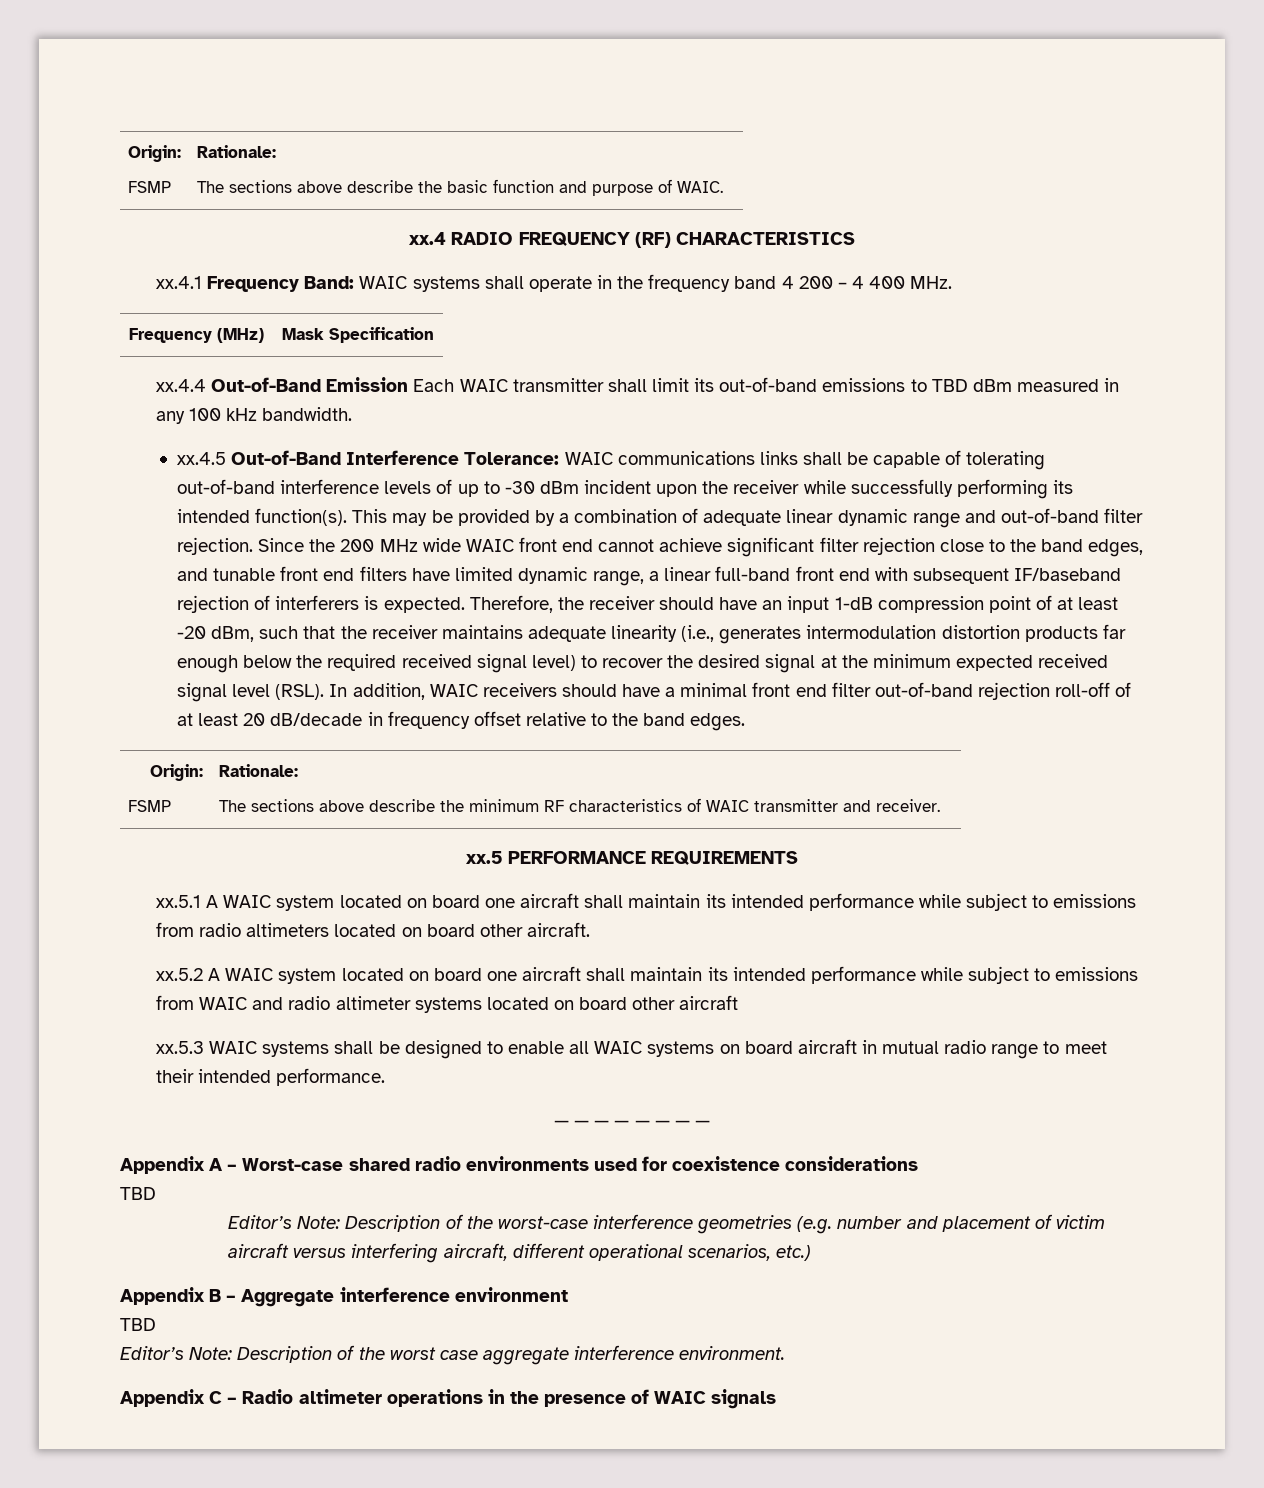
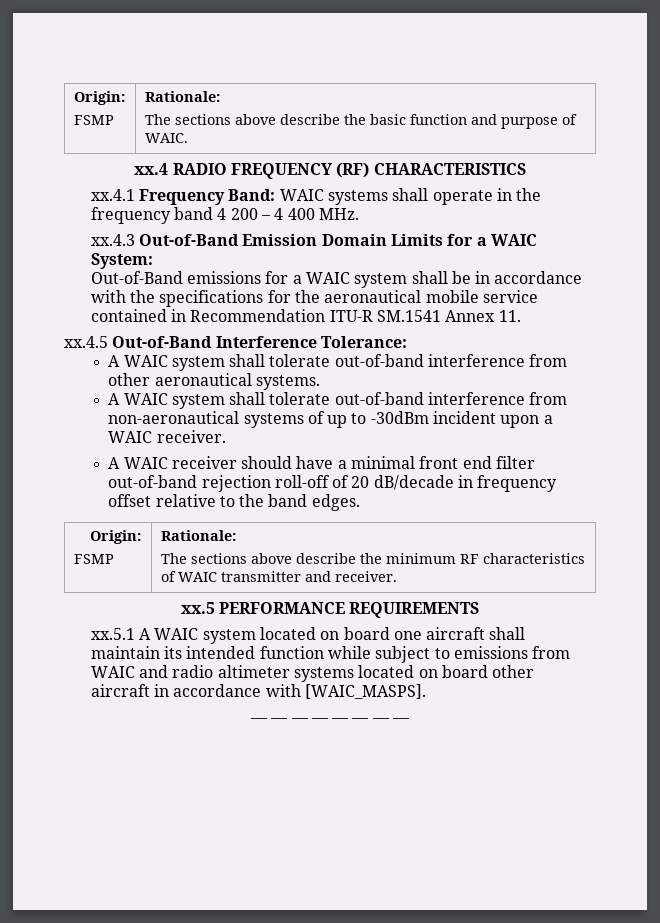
[129,328,264,343] [281,327,434,343] [156,377,1120,392] [156,407,353,424] [176,450,1046,470] [176,479,1073,499] [176,508,1144,528] [176,537,1144,557] [176,566,1122,586] [176,595,1119,613] [176,624,1126,644] [176,654,1109,673] [176,683,557,702] // Frequency (MHz) | Mask Specification // xx.4.4 Out-of-Band Emission Each WAIC transmitter shall limit its out-of-band emissions to TBD dBm measured in any 100 kHz bandwidth. // xx.4.5 Out-of-Band Interference Tolerance: WAIC communications links shall be capable of tolerating out-of-band interference levels of up to -30 dBm incident upon the receiver while successfully performing its intended function(s). This may be provided by a combination of adequate linear dynamic range and out-of-band filter rejection. Since the 200 MHz wide WAIC front end cannot achieve significant filter rejection close to the band edges, and tunable front end filters have limited dynamic range, a linear full-band front end with subsequent IF/baseband rejection of interferers is expected. Therefore, the receiver should have an input 1-dB compression point of at least -20 dBm, such that the receiver maintains adequate linearity (i.e., generates intermodulation distortion products far enough below the required received signal level) to recover the desired signal at the minimum expected received signal level (RSL). In addition, WAIC receivers -> [90,234,537,246] [90,253,153,269] [90,271,583,288] [90,290,538,307] [90,309,521,322] [64,336,407,348] [108,354,568,371] [108,373,320,390] [108,392,568,409] [108,411,553,428] [108,430,226,443] [108,456,237,469] // xx.4.3 Out-of-Band Emission Domain Limits for a WAIC System: // Out-of-Band emissions for a WAIC system shall be in accordance with the specifications for the aeronautical mobile service contained in Recommendation ITU-R SM.1541 Annex 11. // xx.4.5 Out-of-Band Interference Tolerance: // A WAIC system shall tolerate out-of-band interference from other aeronautical systems. // A WAIC system shall tolerate out-of-band interference from non-aeronautical systems of up to -30dBm incident upon a WAIC receiver. // A WAIC receiver
[176,713,239,726] at least -> (350, 481) none
[808,893,1137,911] [156,922,590,937] [156,966,916,984] performance while subject to emissions from radio altimeters located on board other aircraft. // xx.5.2 A WAIC system located on board one aircraft shall maintain its intended performance -> [259,646,324,659] function
[156,1039,1107,1059] [156,1068,386,1086] // xx.5.3 WAIC systems shall be designed to enable all WAIC systems on board aircraft in mutual radio range to meet their intended performance. -> [153,684,426,699] in accordance with [WAIC_MASPS].
[120,1156,919,1174] [120,1187,156,1200] [228,1214,1105,1234] [228,1243,812,1263] [120,1287,568,1307] [120,1318,156,1331] [120,1345,786,1365] [120,1389,777,1409] // Appendix A – Worst-case shared radio environments used for coexistence considerations // TBD // Editor’s Note: Description of the worst-case interference geometries (e.g. number and placement of victim aircraft versus interfering aircraft, different operational scenarios, etc.) // Appendix B – Aggregate interference environment // TBD // Editor’s Note: Description of the worst case aggregate interference environment. // Appendix C – Radio altimeter operations in the presence of WAIC signals -> (411, 720) none

